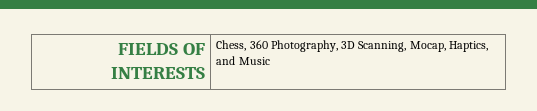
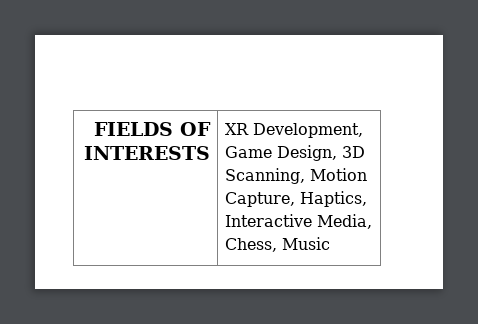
[216,40,488,52] [216,56,236,65] Chess, 360 Photography, 3D Scanning, Mocap, Haptics, and -> [225,123,364,138] [225,145,366,161] [225,168,368,184] [225,191,368,207] [225,214,373,229] [225,238,278,252] XR Development, Game Design, 3D Scanning, Motion Capture, Haptics, Interactive Media, Chess,

